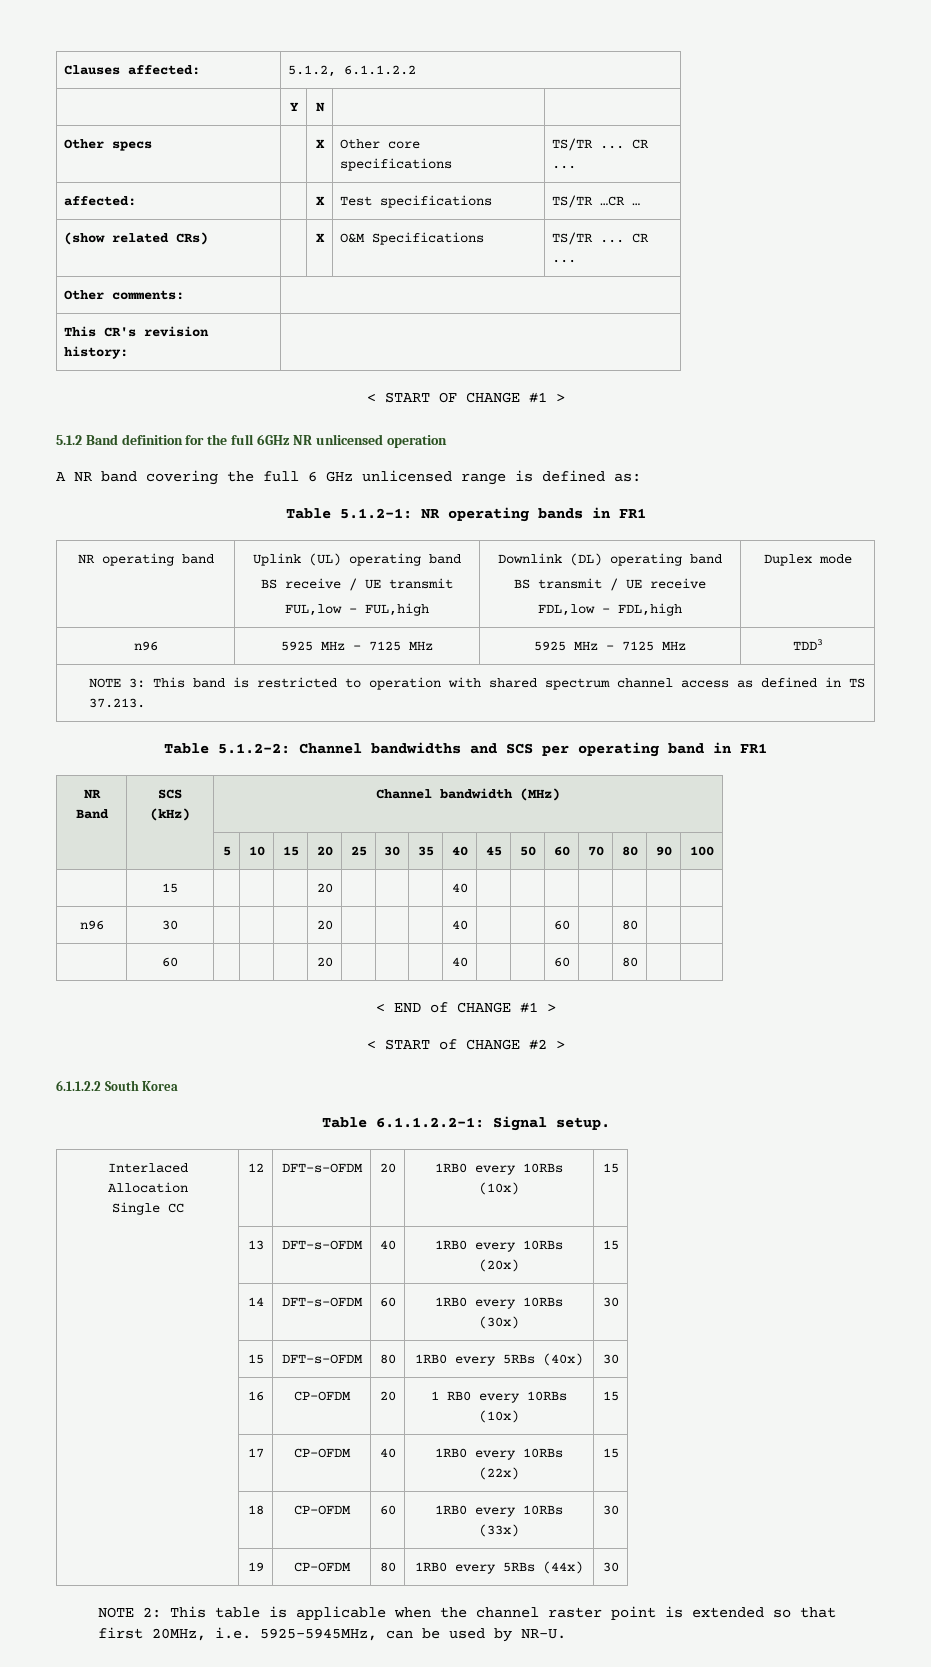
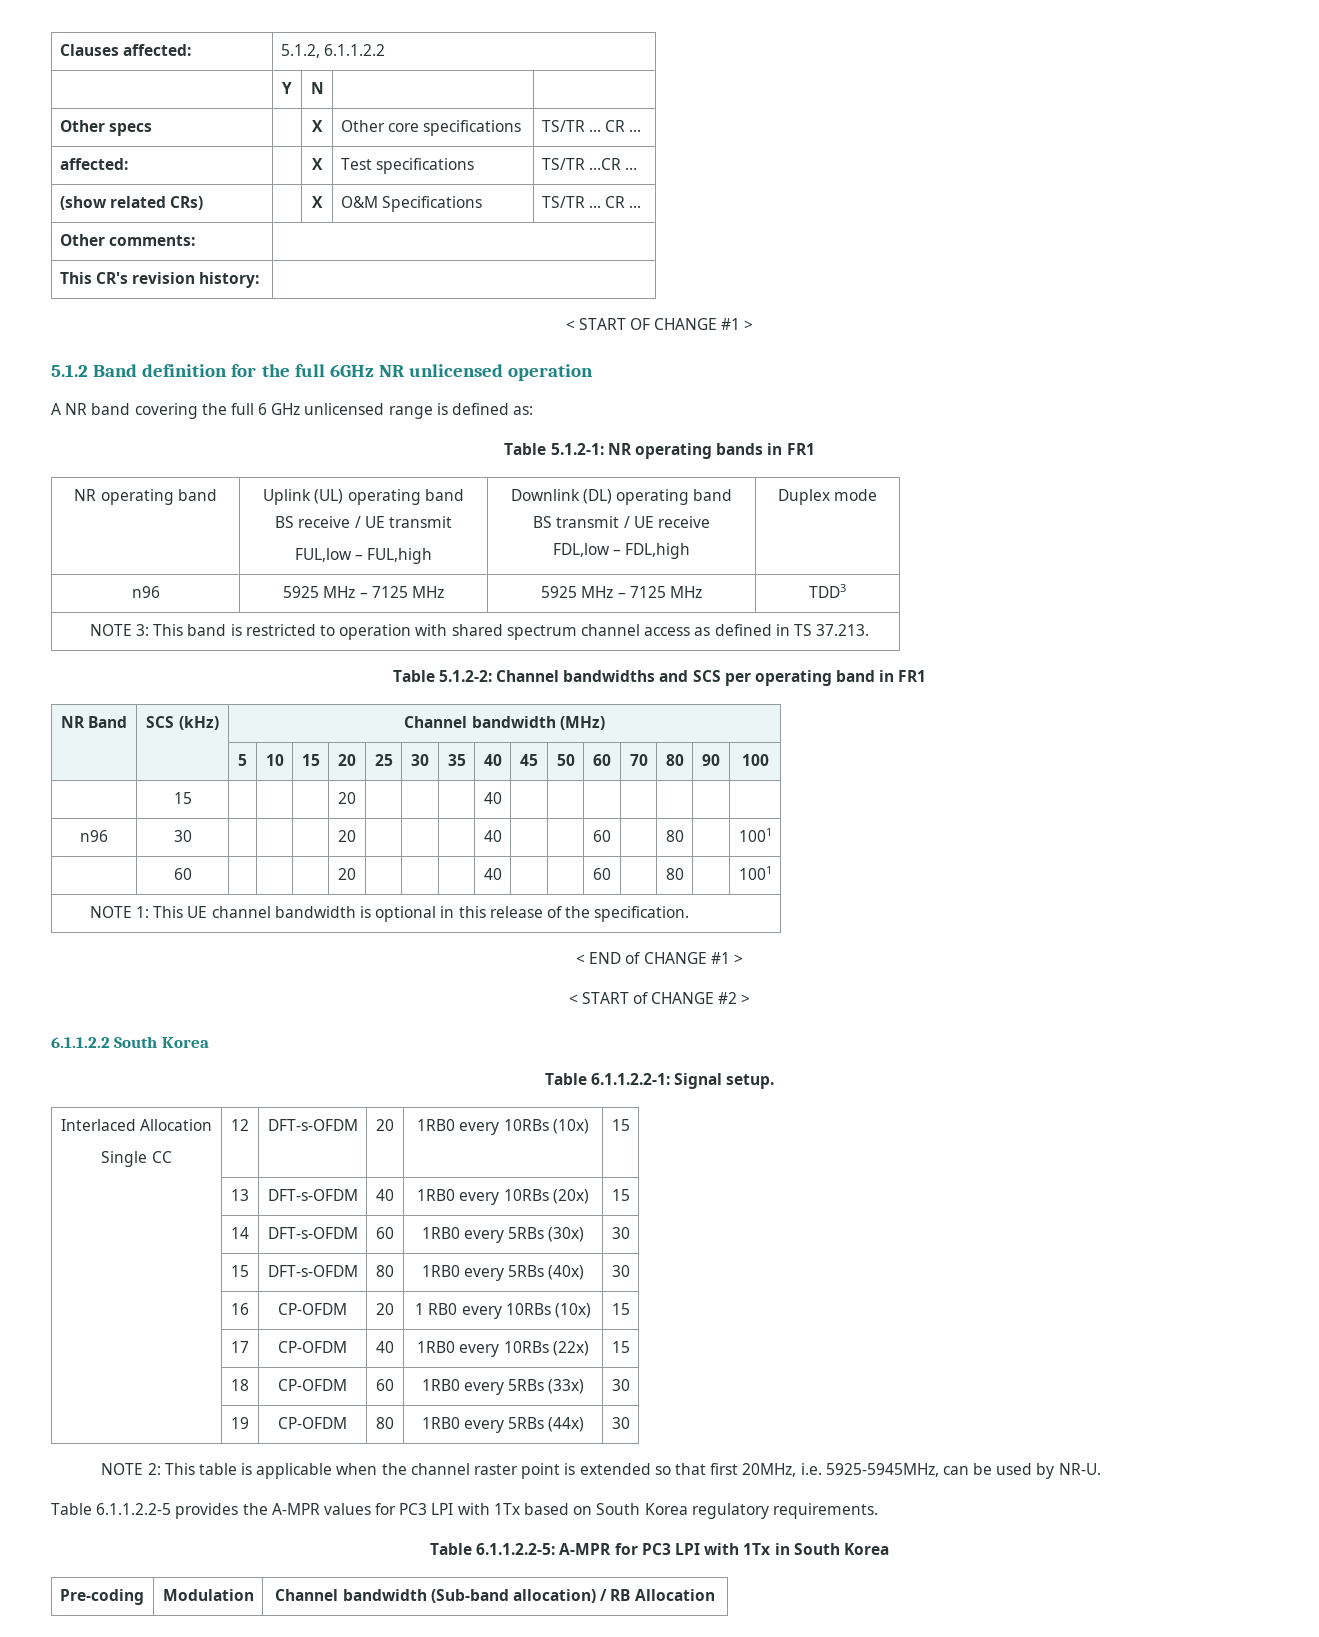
(638, 925) none -> [738,828,772,842] 1001
(638, 962) none -> [738,866,772,880] [89,906,690,922] 1001 // NOTE 1: This UE channel bandwidth is optional in this release of the specification.
[523,1297,563,1307] 10RBs -> [508,1227,545,1239] 5RBs
[523,1505,563,1515] 10RBs -> [508,1379,545,1391] 5RBs
(566, 1634) none -> [51,1503,878,1519] [430,1543,889,1555] [59,1589,144,1605] [162,1589,254,1601] [275,1589,715,1603] // Table 6.1.1.2.2-5 provides the A-MPR values for PC3 LPI with 1Tx based on South Korea regulatory requirements. // Table 6.1.1.2.2-5: A-MPR for PC3 LPI with 1Tx in South Korea // Pre-coding | Modulation | Channel bandwidth (Sub-band allocation) / RB Allocation

